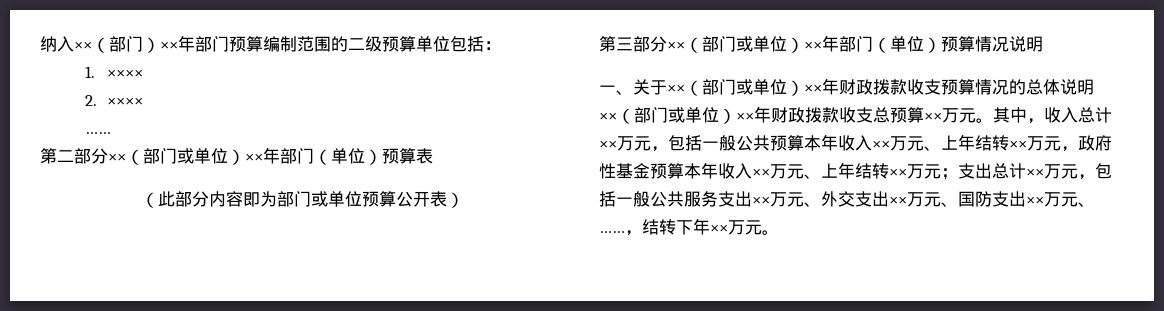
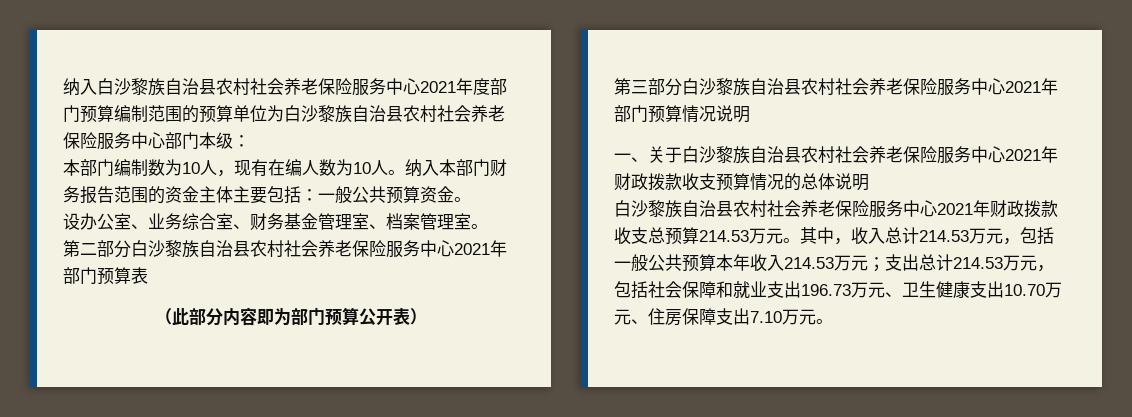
[40,35,195,53] 纳入××（部门）××年 -> [63,78,490,96] 纳入白沙黎族自治县农村社会养老保险服务中心2021年度
[348,36,382,52] 二级 -> (199, 114) none
[450,36,501,52] [84,66,144,78] [84,95,144,106] [84,132,111,134] [40,147,382,165] 包括： // 1. ×××× // 2. ×××× // …… // 第二部分××（部门或单位）××年部门（单位） -> [267,105,505,123] [63,132,250,150] [63,159,507,177] [63,186,471,204] [63,213,488,231] [63,240,507,258] [63,267,97,284] 为白沙黎族自治县农村社会养老保险服务中心部门本级： // 本部门编制数为10人，现有在编人数为10人。纳入本部门财务报告范围的资金主体主要包括：一般公共预算资金。 // 设办公室、业务综合室、财务基金管理室、档案管理室。 // 第二部分白沙黎族自治县农村社会养老保险服务中心2021年部门
[311,191,362,207] 或单位 -> (325, 316) none
[667,35,941,53] ××（部门或单位）××年部门（单位） -> [682,78,1058,96] [614,105,648,122] 白沙黎族自治县农村社会养老保险服务中心2021年部门
[667,79,822,96] ××（部门或单位）×× -> [682,146,1041,164] 白沙黎族自治县农村社会养老保险服务中心2021
[599,107,754,124] ××（部门或单位）×× -> [614,200,973,218] 白沙黎族自治县农村社会养老保险服务中心2021
[924,112,942,121] ×× -> [699,230,749,242] 214.53
[599,140,617,149] ×× -> [919,230,969,242] 214.53
[872,134,1112,152] [599,162,907,179] ××万元、上年结转××万元，政府性基金预算本年收入××万元、上年结转×× -> [784,257,834,269] 214.53
[1026,163,1112,180] [599,191,1095,207] [599,218,728,236] ××万元，包括一般公共服务支出××万元、外交支出××万元、国防支出××万元、……，结转下年×× -> [953,255,1054,272] [614,281,1062,299] [614,308,782,326] 214.53万元，包括社会保障和就业支出196.73万元、卫生健康支出10.70万元、住房保障支出7.10

